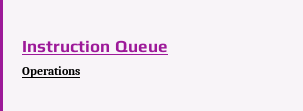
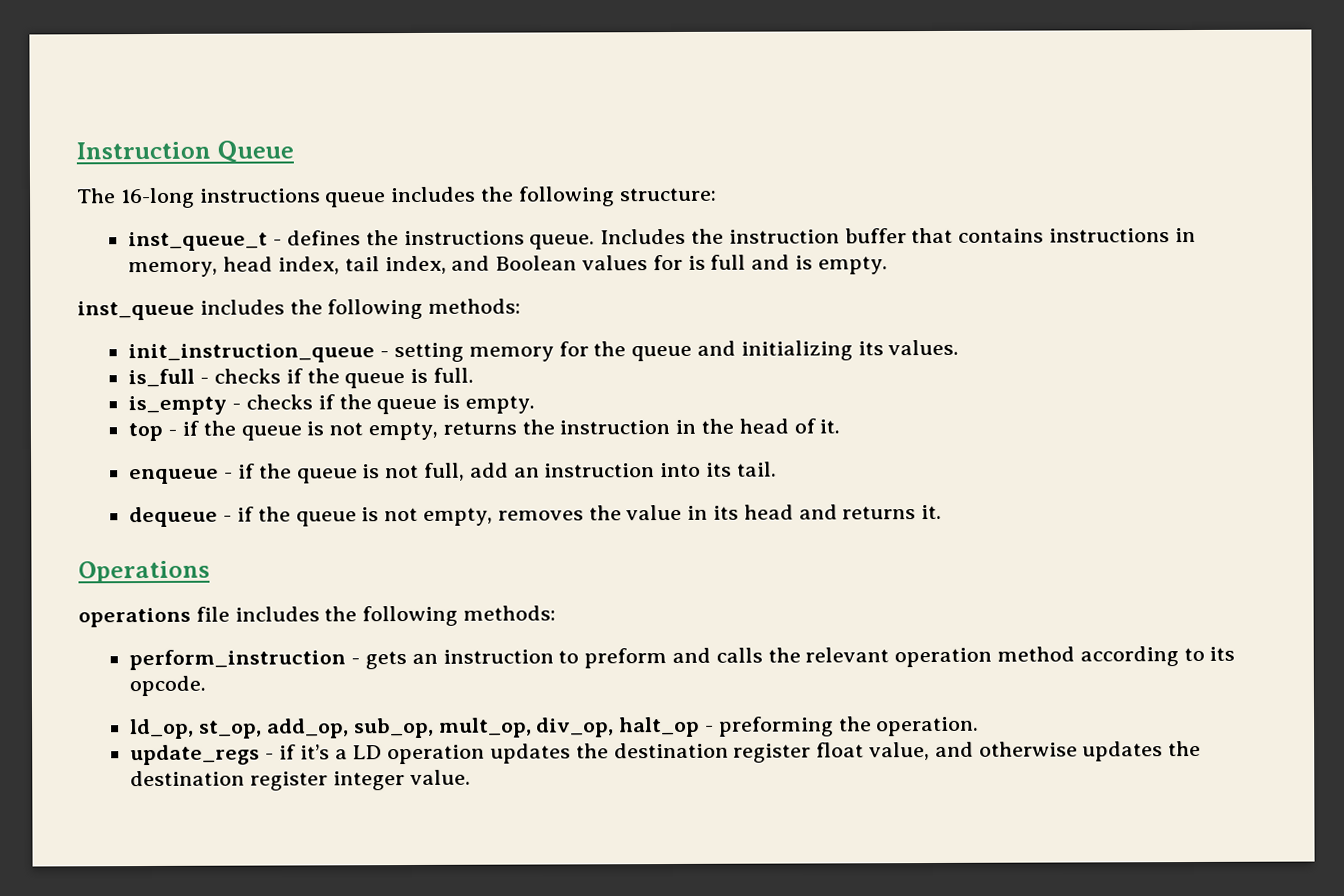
[22,66,80,78] Operations -> [76,186,717,209] [128,227,1196,252] [128,254,888,278] [77,298,522,321] [128,339,960,364] [128,367,474,389] [128,394,535,416] [128,418,841,442] [129,461,777,485] [129,504,943,528] [78,560,210,584] [78,605,557,628] [129,646,1236,671] [129,675,207,697] [130,716,980,740] [130,740,1202,766] [130,769,471,791] The 16-long instructions queue includes the following structure: // inst_queue_t - defines the instructions queue. Includes the instruction buffer that contains instructions in memory, head index, tail index, and Boolean values for is full and is empty. // inst_queue includes the following methods: // init_instruction_queue - setting memory for the queue and initializing its values. // is_full - checks if the queue is full. // is_empty - checks if the queue is empty. // top - if the queue is not empty, returns the instruction in the head of it. // enqueue - if the queue is not full, add an instruction into its tail. // dequeue - if the queue is not empty, removes the value in its head and returns it. // Operations // operations file includes the following methods: // perform_instruction - gets an instruction to preform and calls the relevant operation method according to its opcode. // ld_op, st_op, add_op, sub_op, mult_op, div_op, halt_op - preforming the operation. // update_regs - if it’s a LD operation updates the destination register float value, and otherwise updates the destination register integer value.

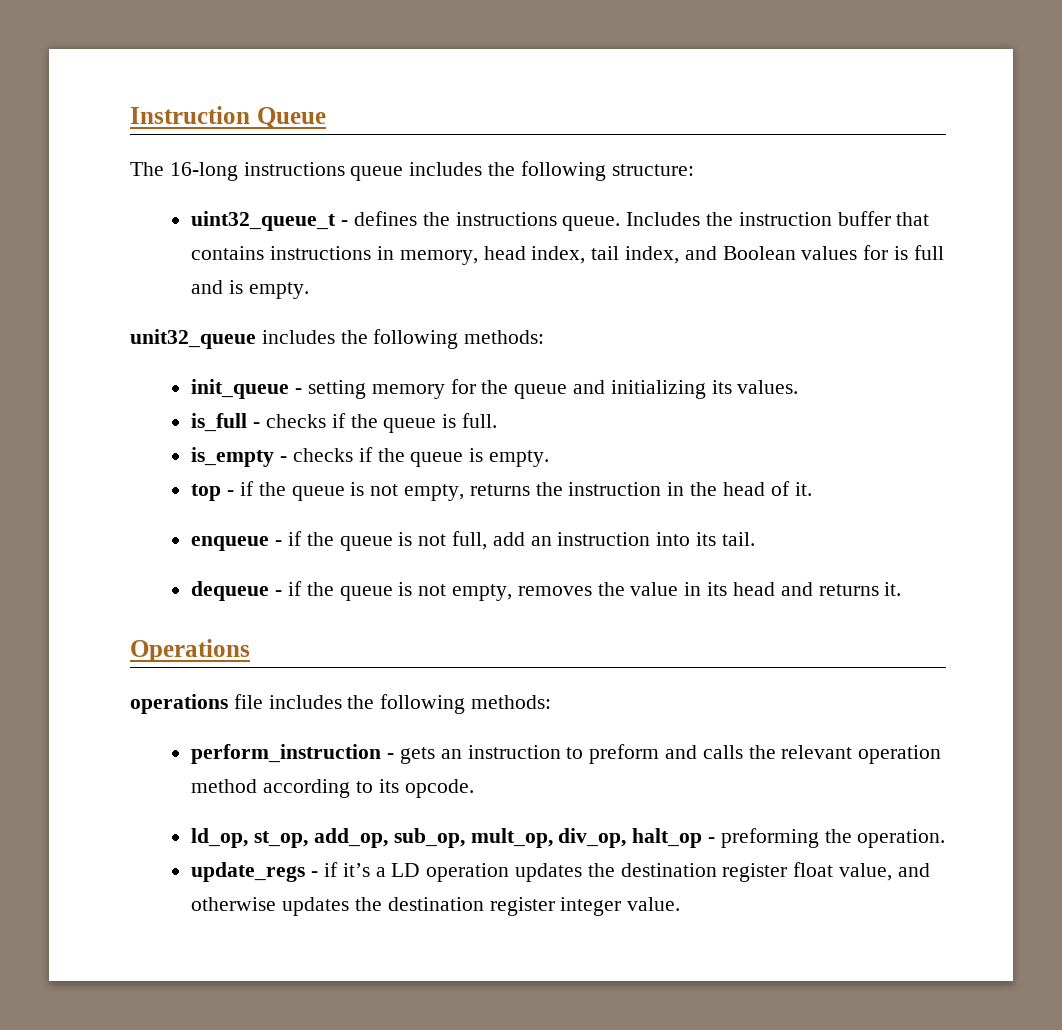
[128,231,269,252] inst_queue_t -> [191,211,337,231] uint32_queue_t
[77,298,522,321] [128,343,376,364] inst_queue includes the following methods: // init_instruction_queue -> [130,329,545,349] [191,379,290,399] unit32_queue includes the following methods: // init_queue

